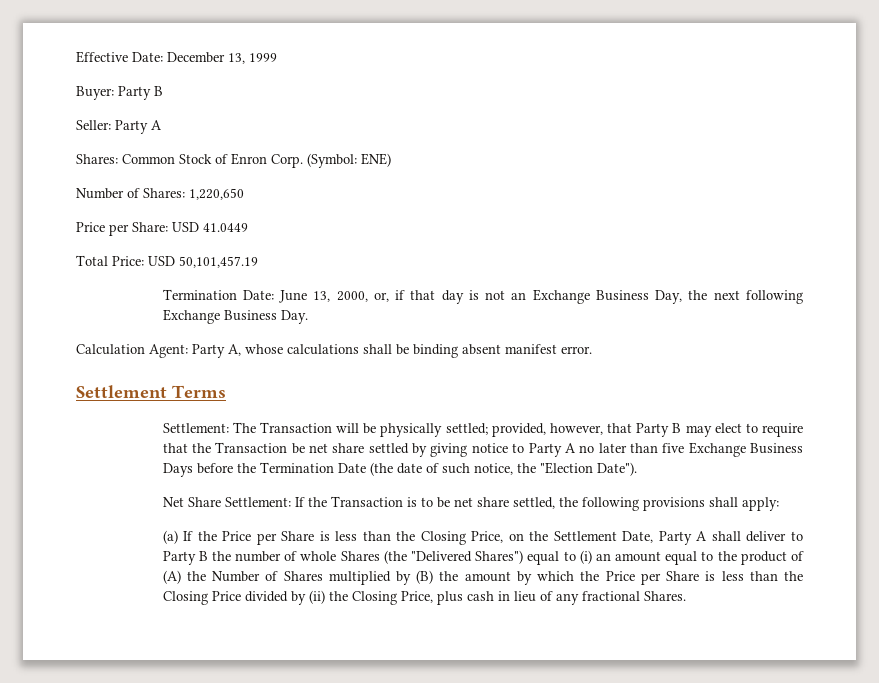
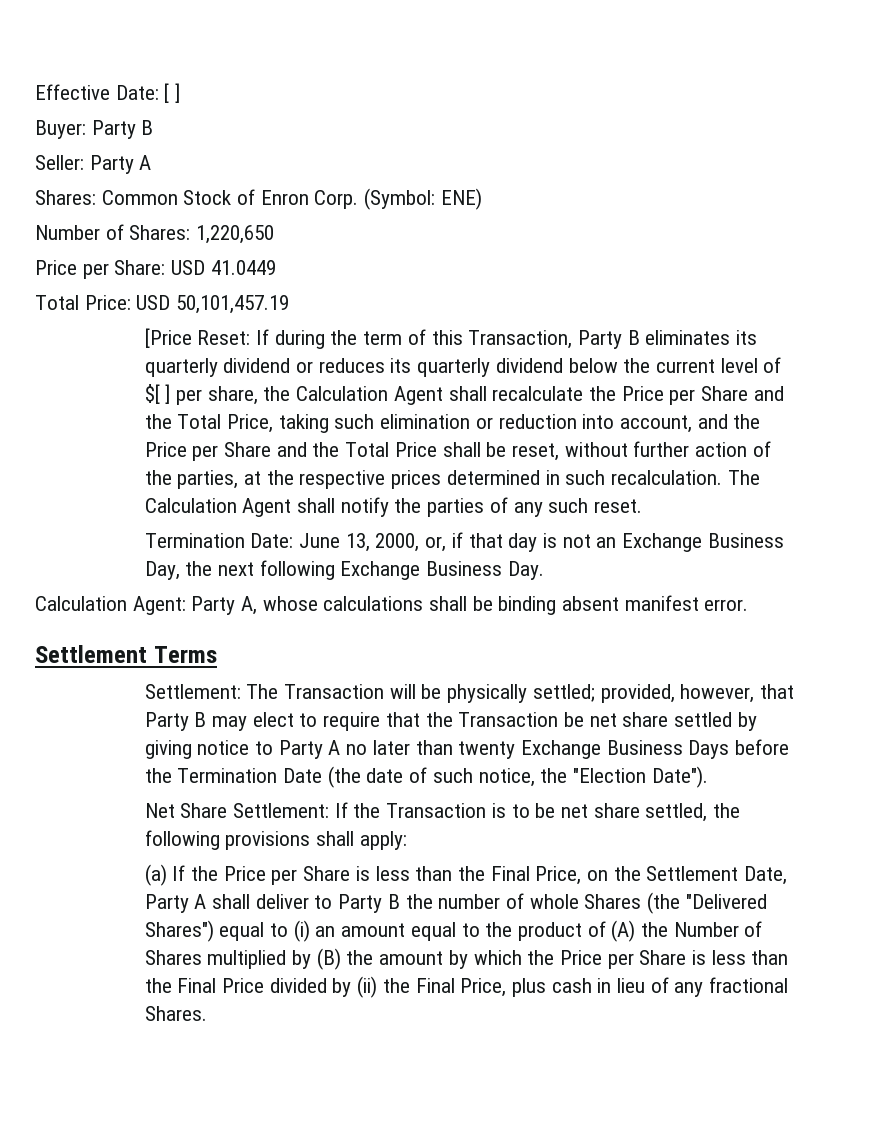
[167,52,277,64] December 13, 1999 -> [164,83,181,103] [ ]
(258, 262) none -> [144,328,757,349] [144,357,782,377] [144,384,784,405] [144,414,761,433] [144,441,771,461] [144,470,760,489] [144,497,642,517] // [Price Reset: If during the term of this Transaction, Party B eliminates its quarterly dividend or reduces its quarterly dividend below the current level of $[ ] per share, the Calculation Agent shall recalculate the Price per Share and the Total Price, taking such elimination or reduction into account, and the Price per Share and the Total Price shall be reset, without further action of the parties, at the respective prices determined in such recalculation. The Calculation Agent shall notify the parties of any such reset.
[662,443,685,453] five -> [458,741,516,759] twenty
[420,531,466,545] Closing -> [490,866,530,881] Final
[162,591,208,605] Closing -> [177,978,217,993] Final
[351,591,397,605] Closing -> [415,978,455,993] Final

